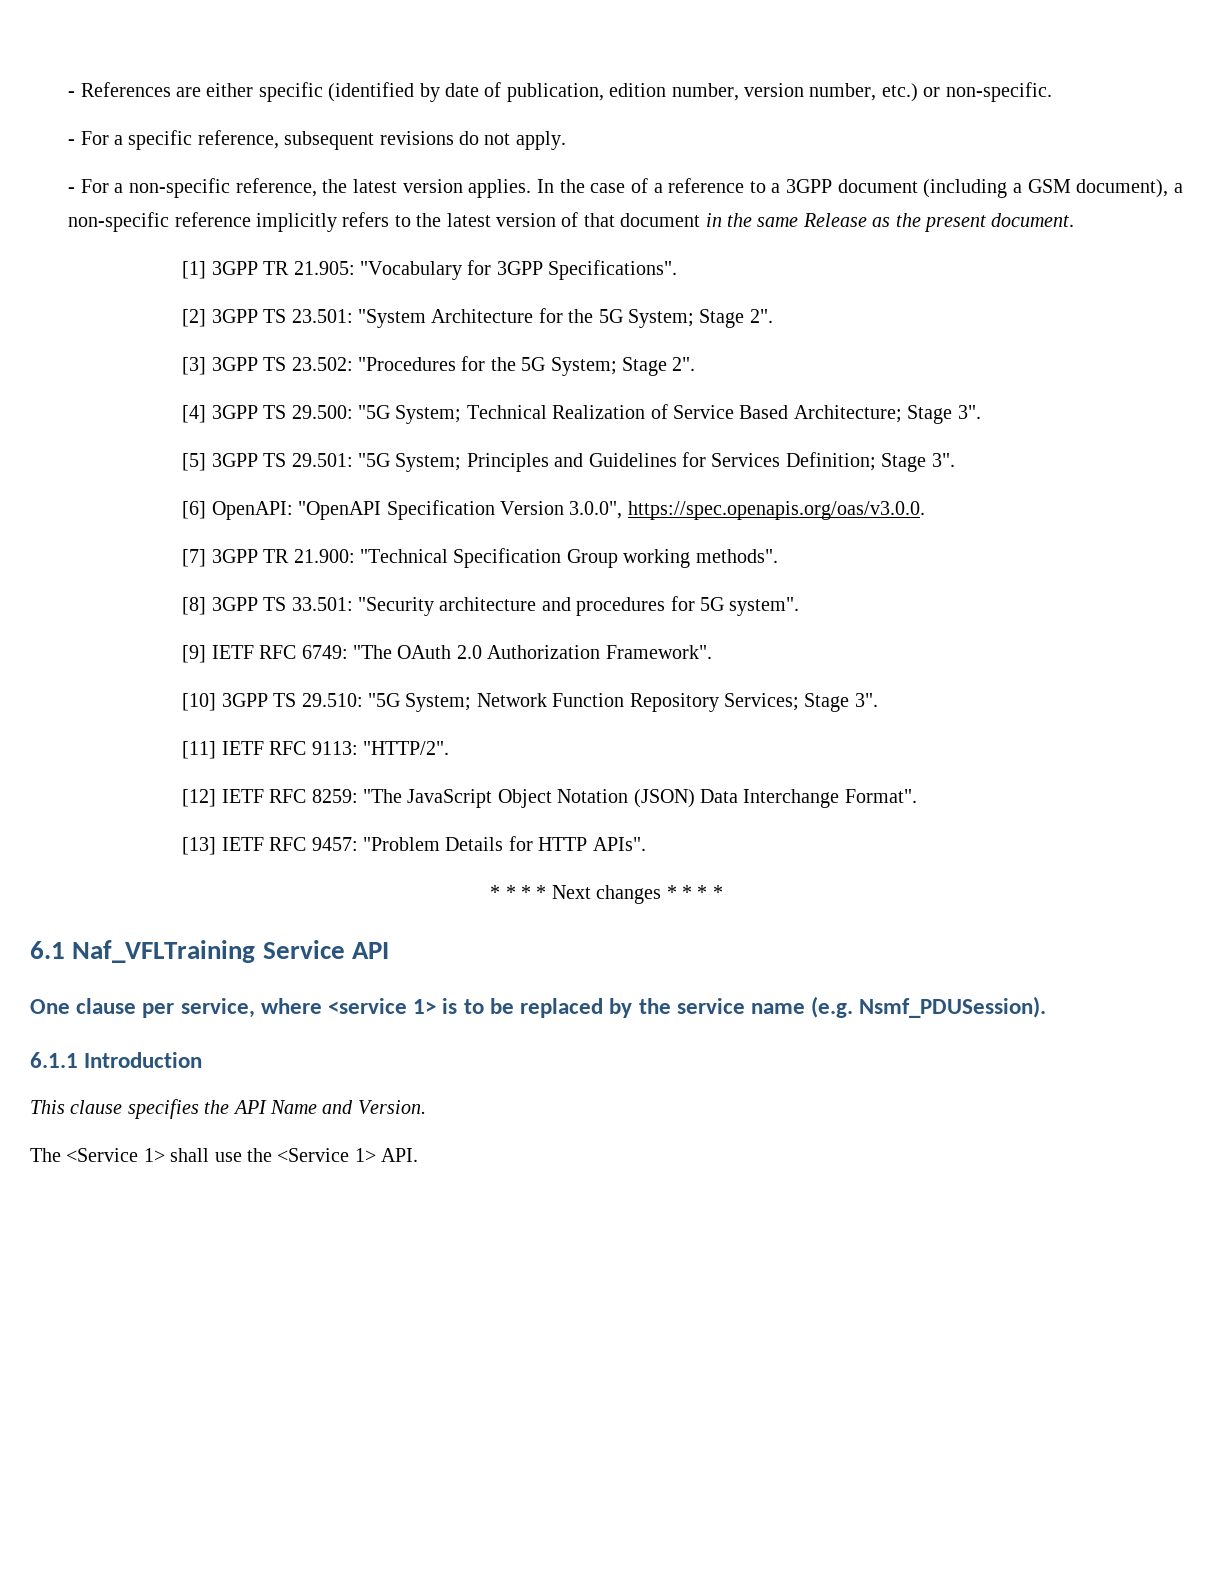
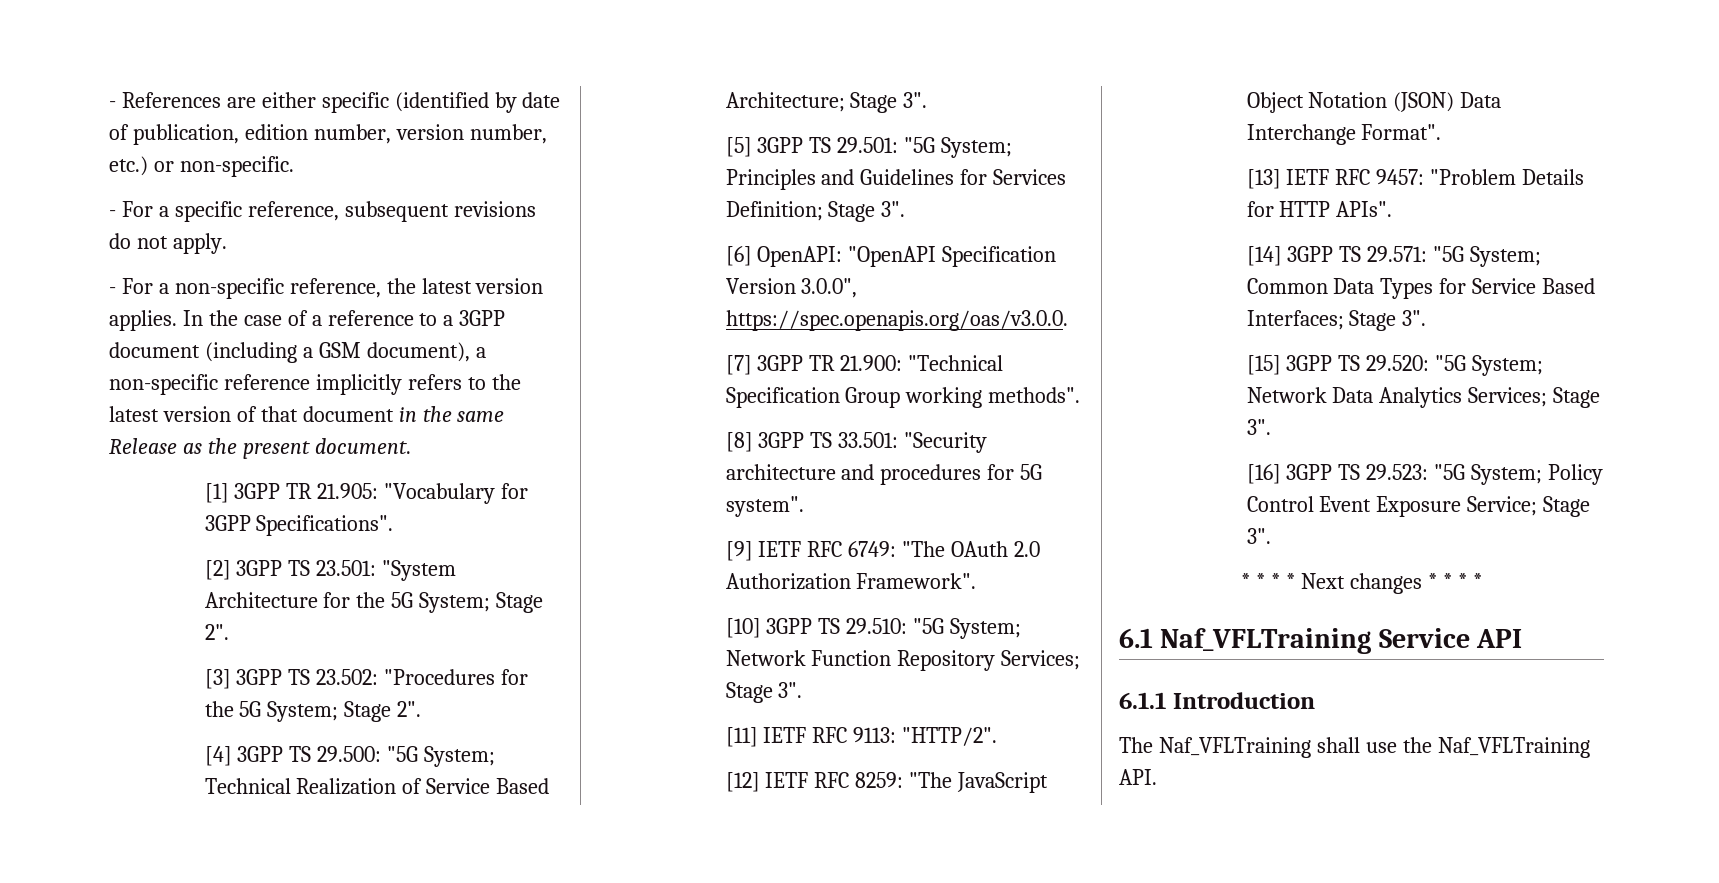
(646, 844) none -> [1246,246,1542,267] [1246,278,1596,299] [1246,310,1427,331] [1246,355,1544,376] [1246,387,1601,408] [1246,419,1271,435] [1246,464,1604,485] [1246,496,1591,517] [1246,528,1271,544] // [14] 3GPP TS 29.571: "5G System; Common Data Types for Service Based Interfaces; Stage 3". // [15] 3GPP TS 29.520: "5G System; Network Data Analytics Services; Stage 3". // [16] 3GPP TS 29.523: "5G System; Policy Control Event Exposure Service; Stage 3".
[30,996,1047,1018] [30,1052,203,1068] [30,1099,426,1119] One clause per service, where <service 1> is to be replaced by the service name (e.g. Nsmf_PDUSession). // 6.1.1 Introduction // This clause specifies the API Name and Version. -> [1119,692,1315,709] 6.1.1 Introduction
[66,1148,165,1162] <Service 1> -> [1158,737,1311,758] Naf_VFLTraining
[277,1148,376,1162] <Service 1> -> [1437,737,1590,758] Naf_VFLTraining

